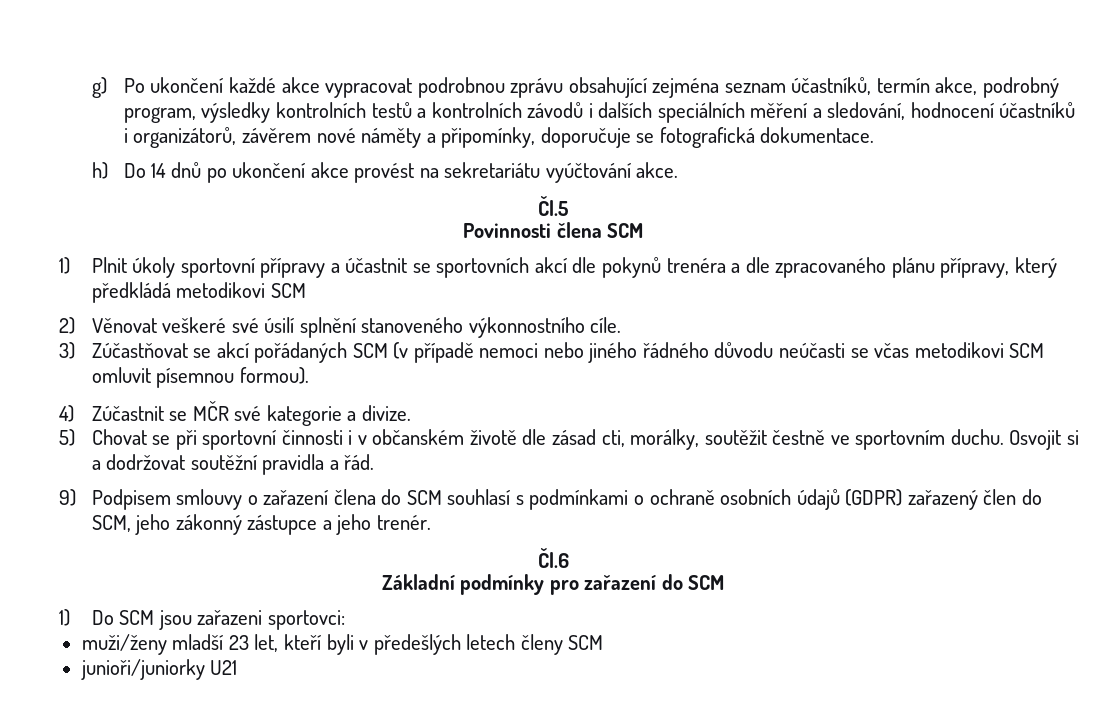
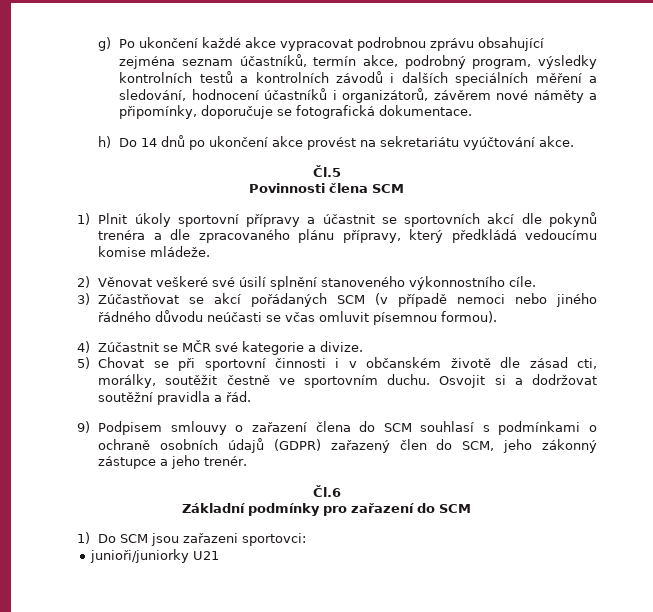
[176,282,306,298] metodikovi SCM -> [524,229,597,240] [98,246,211,257] vedoucímu komise mládeže.
[914,342,1045,358] metodikovi SCM -> (316, 317) none
[81,634,604,655] // muži/ženy mladší 23 let, kteří byli v předešlých letech členy SCM -> (307, 539) none

